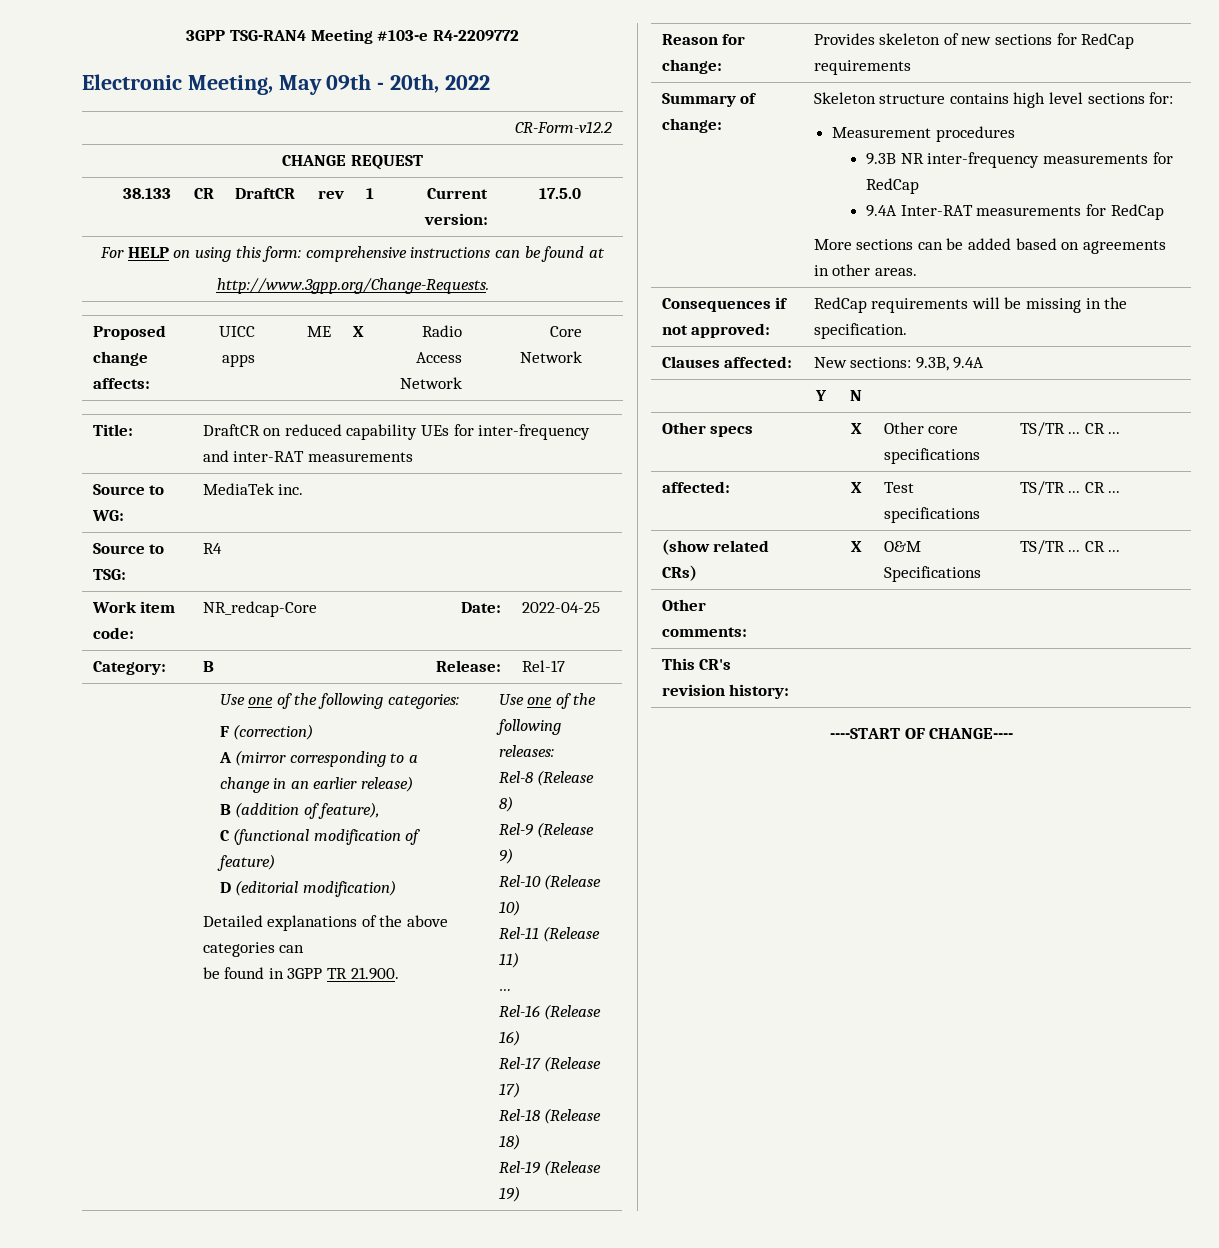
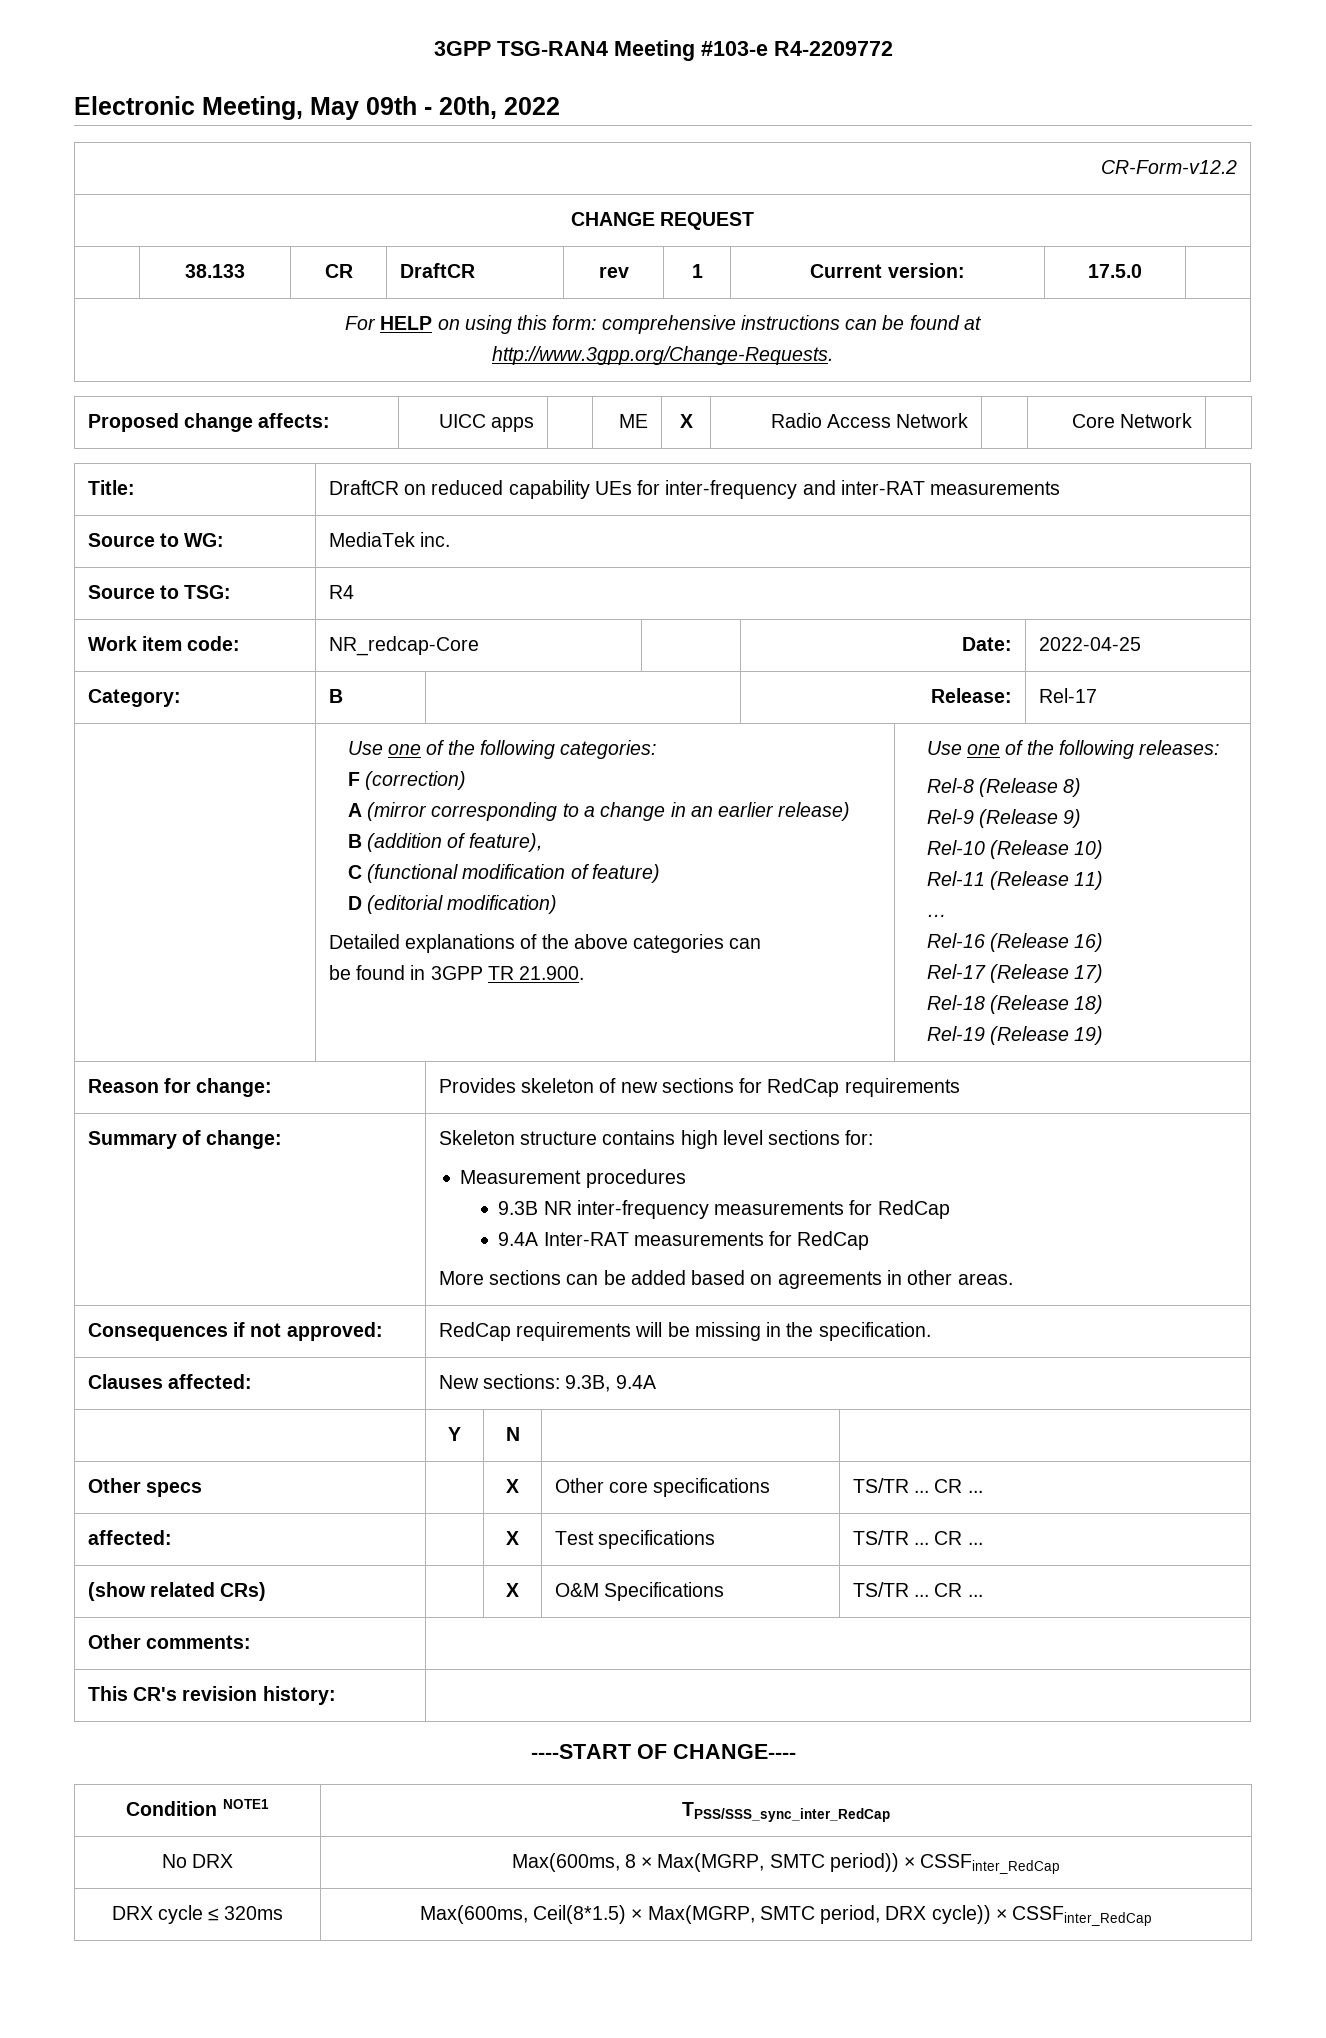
(1014, 733) none -> [126,1799,269,1816] [682,1802,890,1822] [161,1854,234,1868] [511,1853,1061,1874] [111,1905,284,1924] [419,1905,1153,1926] // Condition NOTE1 | TPSS/SSS_sync_inter_RedCap // No DRX | Max(600ms, 8 × Max(MGRP, SMTC period)) × CSSFinter_RedCap // DRX cycle ≤ 320ms | Max(600ms, Ceil(8*1.5) × Max(MGRP, SMTC period, DRX cycle)) × CSSFinter_RedCap

